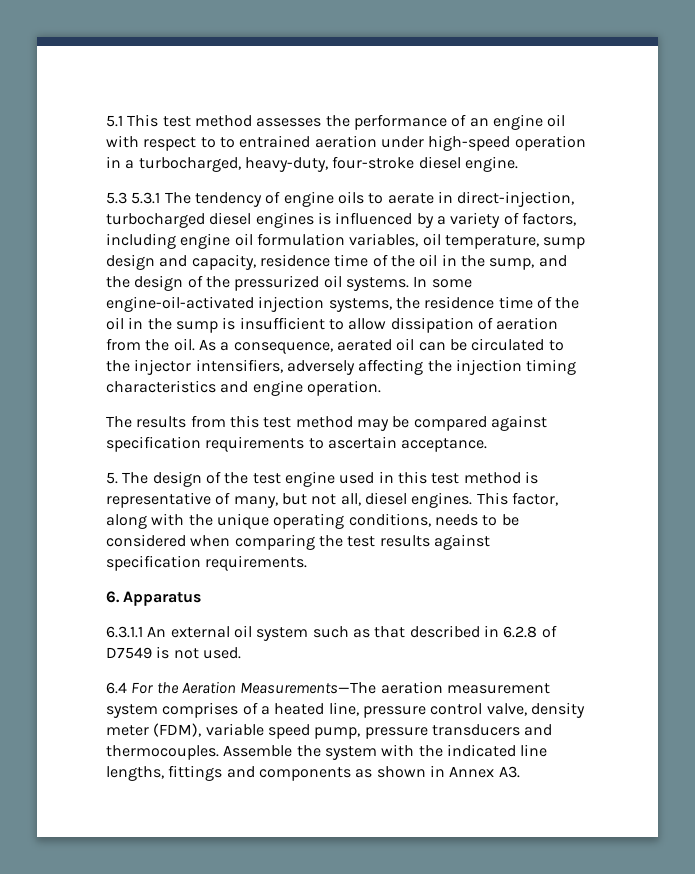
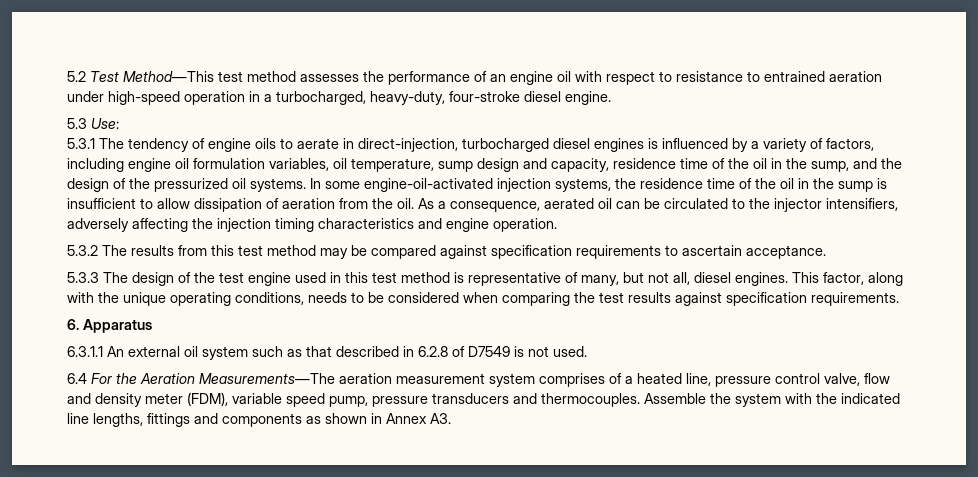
[106,114,159,127] 5.1 This -> [67,71,214,82] 5.2 Test Method—This
(216, 142) none -> [676,71,743,82] resistance
(127, 198) none -> [91,118,119,129] Use: //
(381, 388) none -> [67,245,98,256] 5.3.2
[106,472,118,484] 5. -> [67,272,99,283] 5.3.3
(527, 709) none -> [864,373,890,384] [67,393,91,404] flow and

